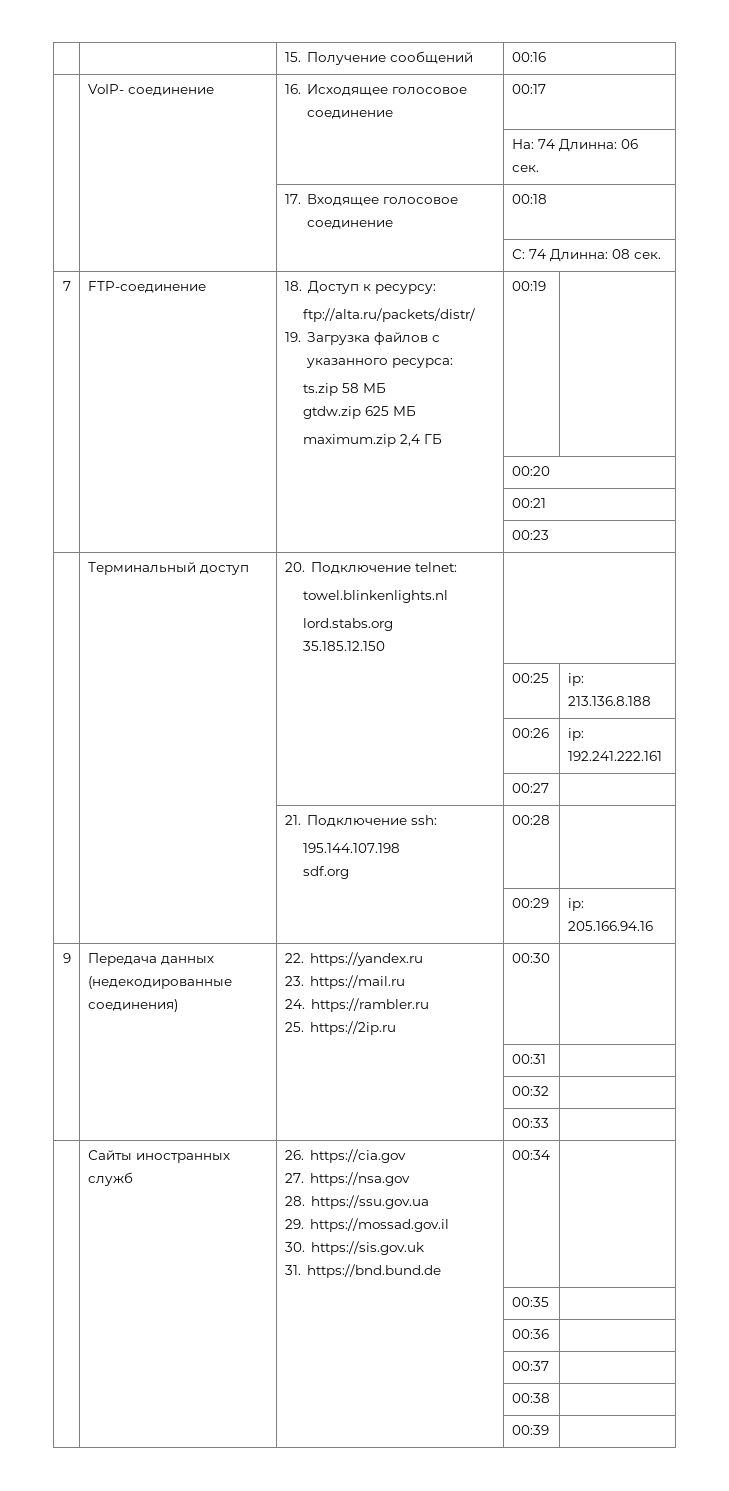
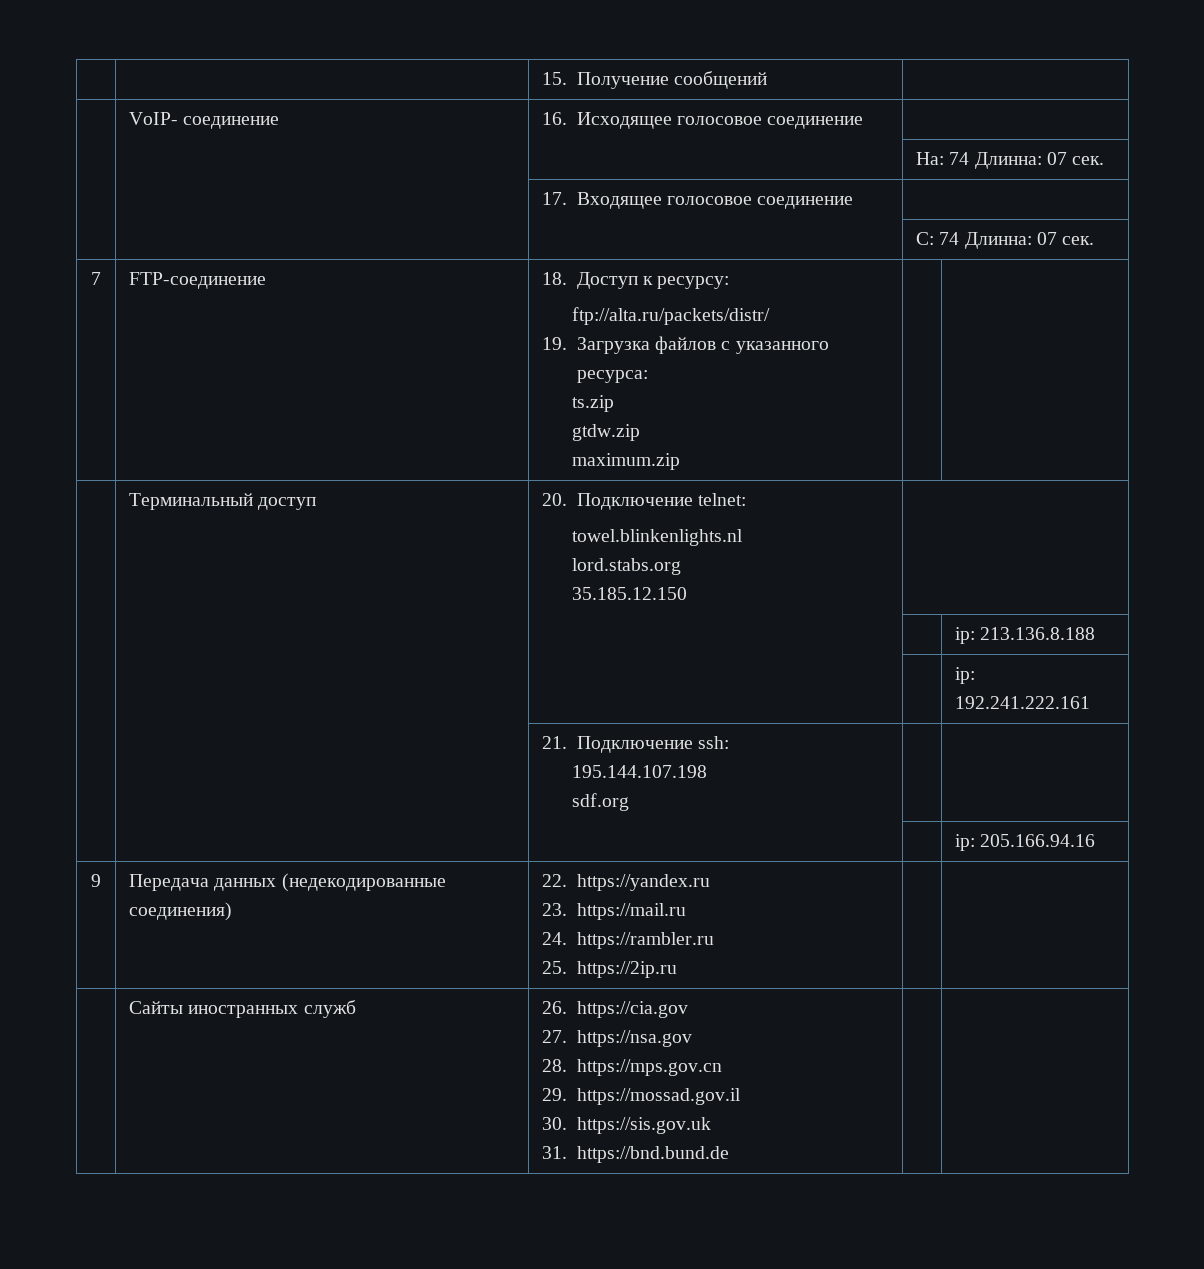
[511,52,546,62] 00:16 -> (768, 80) none
[511,84,546,94] 00:17 -> (864, 122) none
[620,139,638,149] 06 -> [1046,152,1067,165] 07
[511,194,547,204] 00:18 -> (854, 202) none
[611,249,630,259] 08 -> [1036,232,1057,245] 07
[342,383,387,393] 58 МБ -> (615, 403) none
[365,406,417,416] 625 МБ -> (641, 432) none
[400,434,443,446] [511,281,546,291] [511,466,550,476] [511,498,546,508] [511,530,549,540] 2,4 ГБ | 00:19 | // | | | 00:20 // | | | 00:21 // | | | 00:23 -> (681, 461) | |
[511,673,549,683] 00:25 -> (688, 593) none
[511,728,549,738] 00:26 -> (1096, 633) none
[511,783,549,793] // | | | 00:27 | -> (1091, 702) none
[511,815,550,825] [511,898,549,908] 00:28 | // | | | 00:29 -> (630, 802) | // | | |
[511,953,550,963] [511,1054,546,1064] [511,1086,549,1096] [511,1118,549,1128] 00:30 | // | | | 00:31 | // | | | 00:32 | // | | | 00:33 -> (677, 969) none
[311,1195,430,1209] https://ssu.gov.ua -> [576,1059,722,1076] https://mps.gov.cn
[511,1150,550,1160] [511,1297,549,1307] [511,1329,549,1339] [511,1361,549,1371] [511,1393,550,1403] [511,1425,549,1435] 00:34 | // | | | 00:35 | // | | | 00:36 | // | | | 00:37 | // | | | 00:38 | // | | | 00:39 -> (729, 1154) none

